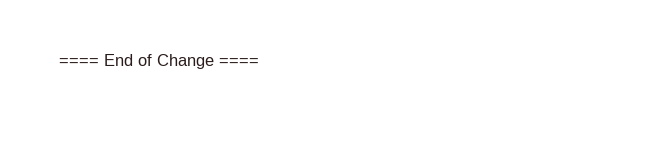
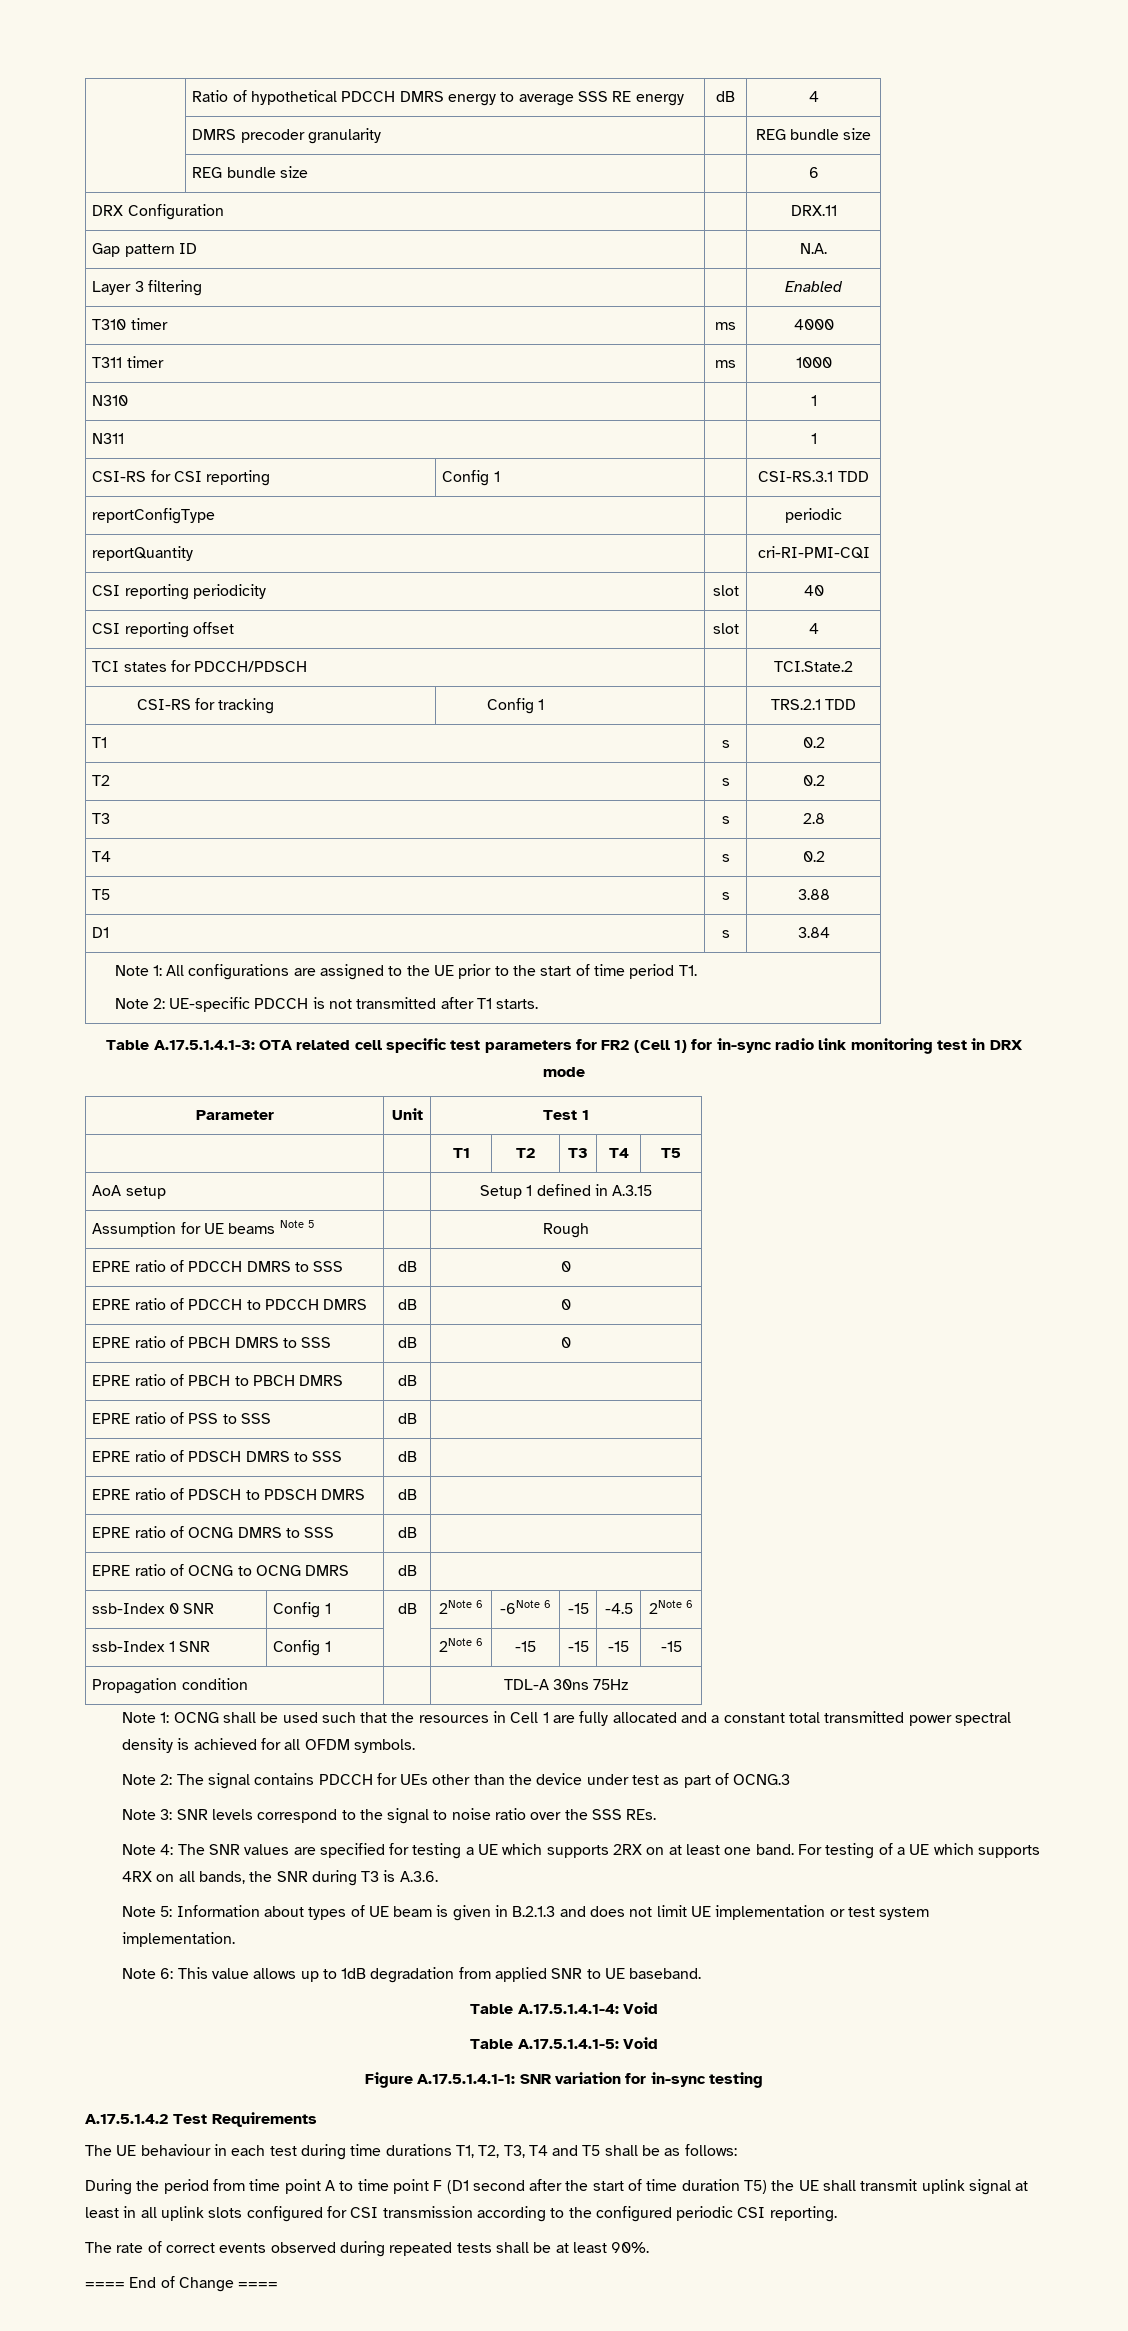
(59, 62) none -> [192,90,684,106] [716,91,735,102] [808,91,819,102] [192,128,382,144] [755,128,872,140] [192,166,309,178] [808,167,819,178] [92,204,224,220] [790,205,837,216] [92,243,198,257] [800,243,827,254] [92,280,203,296] [785,281,843,292] [92,318,168,330] [715,322,736,330] [793,319,834,330] [92,356,164,368] [715,360,736,368] [795,357,832,368] [92,395,129,406] [810,395,817,406] [92,433,125,444] [810,433,817,444] [92,470,271,486] [442,470,500,486] [758,471,869,482] [92,508,216,524] [785,508,842,523] [92,546,194,561] [757,546,870,559] [92,584,267,600] [712,585,739,596] [803,585,824,596] [92,622,235,638] [712,623,739,634] [808,623,819,634] [92,660,308,672] [774,661,853,672] [136,698,275,714] [486,698,544,714] [770,699,857,710] [92,737,108,748] [721,740,730,748] [802,737,825,748] [92,775,111,786] [721,778,730,786] [802,775,825,786] [92,813,111,824] [721,816,730,824] [802,813,825,824] [92,851,112,862] [721,854,730,862] [802,851,825,862] [92,889,111,900] [721,892,730,900] [797,889,830,900] [92,927,110,938] [721,930,730,938] [797,927,830,938] [114,964,697,980] [114,997,539,1012] [106,1038,1023,1054] [543,1067,585,1077] [195,1110,274,1120] [391,1108,423,1120] [543,1110,589,1120] [452,1148,470,1158] [516,1148,535,1158] [568,1148,588,1158] [608,1148,629,1158] [661,1148,681,1158] [92,1185,166,1199] [479,1184,653,1199] [92,1220,314,1237] [543,1223,589,1238] [92,1260,344,1272] [397,1261,417,1272] [561,1261,571,1272] [92,1298,368,1310] [397,1299,417,1310] [561,1299,571,1310] [92,1336,332,1348] [397,1337,417,1348] [561,1337,571,1348] [92,1374,344,1386] [397,1375,417,1386] [92,1412,271,1424] [397,1413,417,1424] [92,1450,343,1462] [397,1451,417,1462] [92,1488,366,1500] [397,1489,417,1500] [92,1526,335,1538] [397,1527,417,1538] [92,1564,350,1576] [397,1565,417,1576] [92,1603,215,1614] [273,1602,331,1618] [397,1603,417,1614] [438,1600,484,1614] [499,1600,552,1614] [567,1603,589,1614] [604,1603,633,1614] [648,1600,694,1614] [92,1641,211,1652] [273,1640,331,1656] [438,1638,484,1652] [515,1641,536,1652] [567,1641,589,1652] [608,1641,629,1652] [660,1641,682,1652] [92,1678,248,1694] [503,1679,629,1690] [121,1711,1011,1726] [121,1738,415,1753] [121,1773,791,1789] [121,1808,657,1824] [121,1843,1040,1859] [121,1870,438,1886] [121,1905,930,1921] [121,1932,235,1947] [121,1967,702,1983] [470,2002,658,2014] [470,2037,658,2049] [365,2072,763,2088] [85,2112,317,2127] [85,2144,737,2160] [85,2179,1029,2195] [85,2206,837,2222] [85,2241,650,2257] | Ratio of hypothetical PDCCH DMRS energy to average SSS RE energy | dB | 4 // | DMRS precoder granularity | | REG bundle size // | REG bundle size | | 6 // DRX Configuration | | DRX.11 // Gap pattern ID | | N.A. // Layer 3 filtering | | Enabled // T310 timer | ms | 4000 // T311 timer | ms | 1000 // N310 | | 1 // N311 | | 1 // CSI-RS for CSI reporting | Config 1 | | CSI-RS.3.1 TDD // reportConfigType | | periodic // reportQuantity | | cri-RI-PMI-CQI // CSI reporting periodicity | slot | 40 // CSI reporting offset | slot | 4 // TCI states for PDCCH/PDSCH | | TCI.State.2 // CSI-RS for tracking | Config 1 | | TRS.2.1 TDD // T1 | s | 0.2 // T2 | s | 0.2 // T3 | s | 2.8 // T4 | s | 0.2 // T5 | s | 3.88 // D1 | s | 3.84 // Note 1: All configurations are assigned to the UE prior to the start of time period T1. // Note 2: UE-specific PDCCH is not transmitted after T1 starts. // Table A.17.5.1.4.1-3: OTA related cell specific test parameters for FR2 (Cell 1) for in-sync radio link monitoring test in DRX mode // Parameter | Unit | Test 1 // | | T1 | T2 | T3 | T4 | T5 // AoA setup | | Setup 1 defined in A.3.15 // Assumption for UE beams Note 5 | | Rough // EPRE ratio of PDCCH DMRS to SSS | dB | 0 // EPRE ratio of PDCCH to PDCCH DMRS | dB | 0 // EPRE ratio of PBCH DMRS to SSS | dB | 0 // EPRE ratio of PBCH to PBCH DMRS | dB | // EPRE ratio of PSS to SSS | dB | // EPRE ratio of PDSCH DMRS to SSS | dB | // EPRE ratio of PDSCH to PDSCH DMRS | dB | // EPRE ratio of OCNG DMRS to SSS | dB | // EPRE ratio of OCNG to OCNG DMRS | dB | // ssb-Index 0 SNR | Config 1 | dB | 2Note 6 | -6Note 6 | -15 | -4.5 | 2Note 6 // ssb-Index 1 SNR | Config 1 | | 2Note 6 | -15 | -15 | -15 | -15 // Propagation condition | | TDL-A 30ns 75Hz // Note 1: OCNG shall be used such that the resources in Cell 1 are fully allocated and a constant total transmitted power spectral density is achieved for all OFDM symbols. // Note 2: The signal contains PDCCH for UEs other than the device under test as part of OCNG.3 // Note 3: SNR levels correspond to the signal to noise ratio over the SSS REs. // Note 4: The SNR values are specified for testing a UE which supports 2RX on at least one band. For testing of a UE which supports 4RX on all bands, the SNR during T3 is A.3.6. // Note 5: Information about types of UE beam is given in B.2.1.3 and does not limit UE implementation or test system implementation. // Note 6: This value allows up to 1dB degradation from applied SNR to UE baseband. // Table A.17.5.1.4.1-4: Void // Table A.17.5.1.4.1-5: Void // Figure A.17.5.1.4.1-1: SNR variation for in-sync testing // A.17.5.1.4.2 Test Requirements // The UE behaviour in each test during time durations T1, T2, T3, T4 and T5 shall be as follows: // During the period from time point A to time point F (D1 second after the start of time duration T5) the UE shall transmit uplink signal at least in all uplink slots configured for CSI transmission according to the configured periodic CSI reporting. // The rate of correct events observed during repeated tests shall be at least 90%. //

